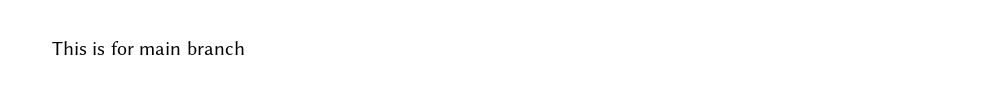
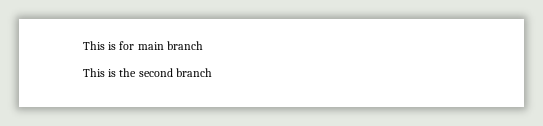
(245, 48) none -> [83,68,212,77] // This is the second branch

